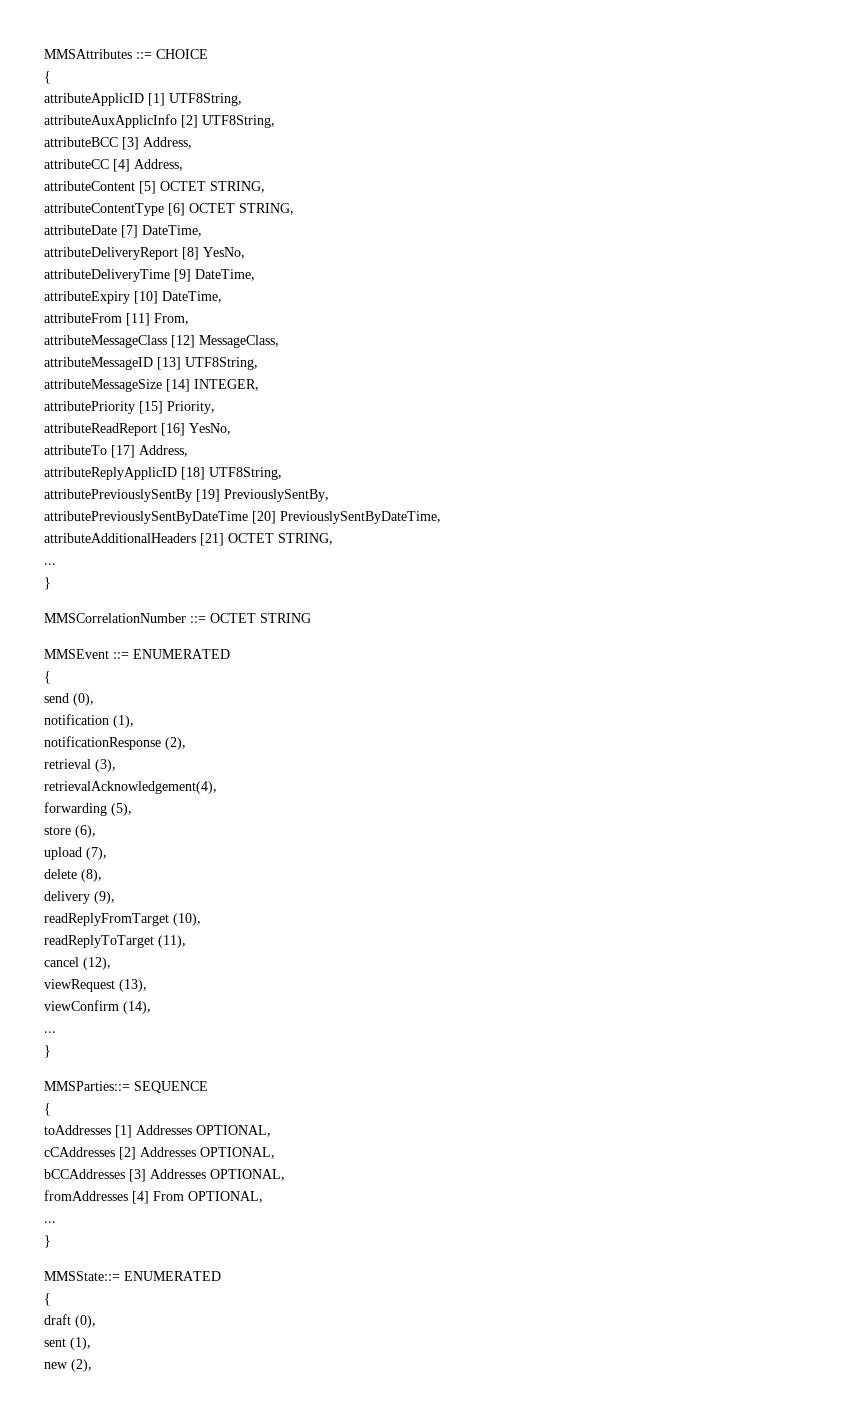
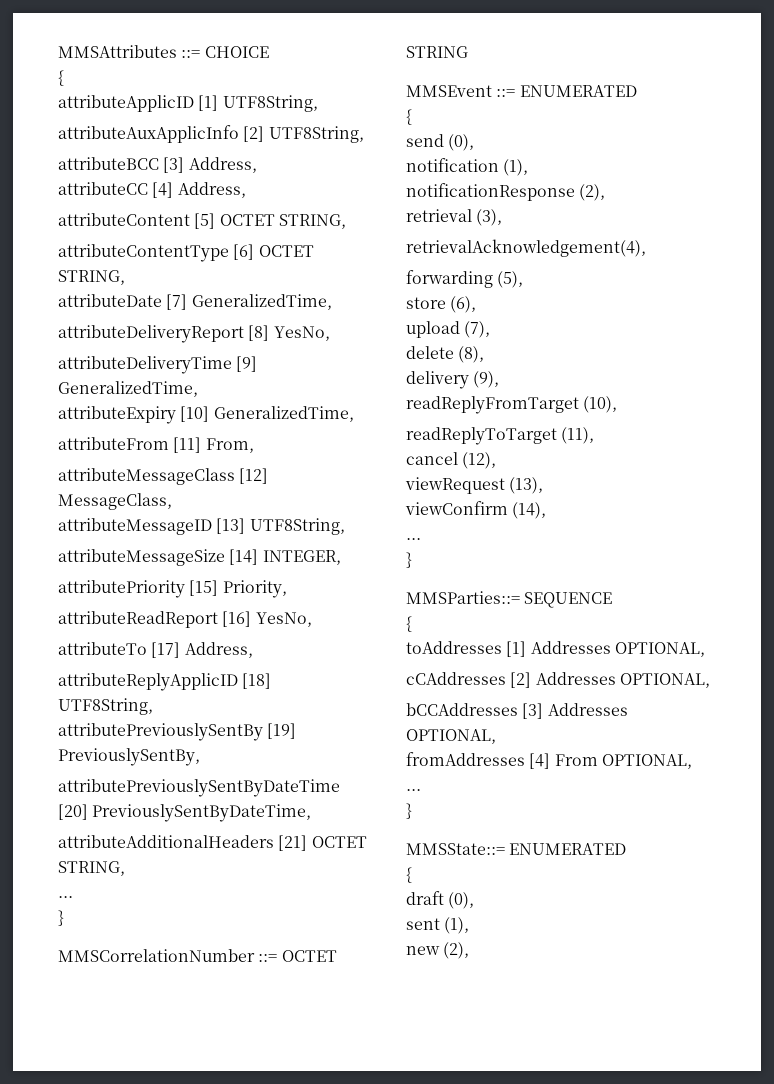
[142,225,202,237] DateTime, -> [191,294,332,310] GeneralizedTime,
[195,269,255,281] DateTime, -> [58,381,198,397] GeneralizedTime,
[162,291,222,303] DateTime, -> [213,406,354,422] GeneralizedTime,

